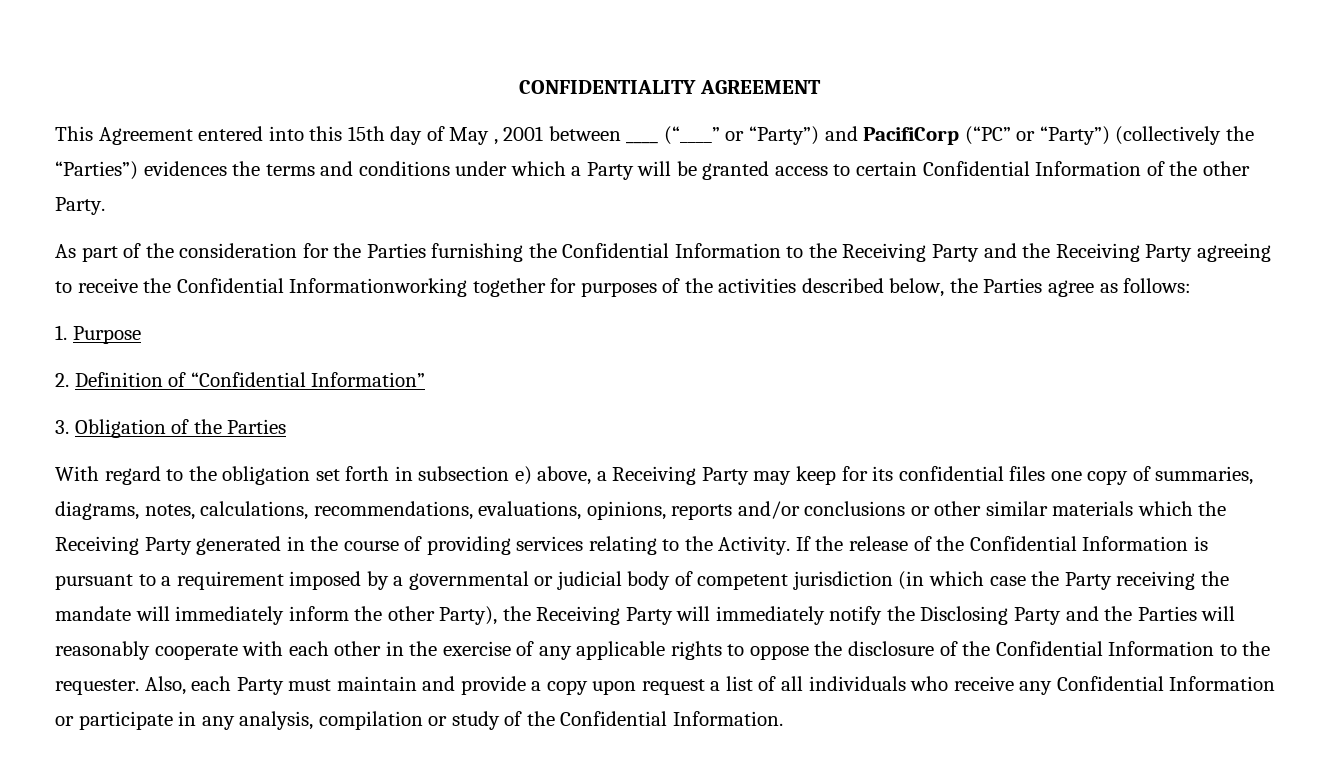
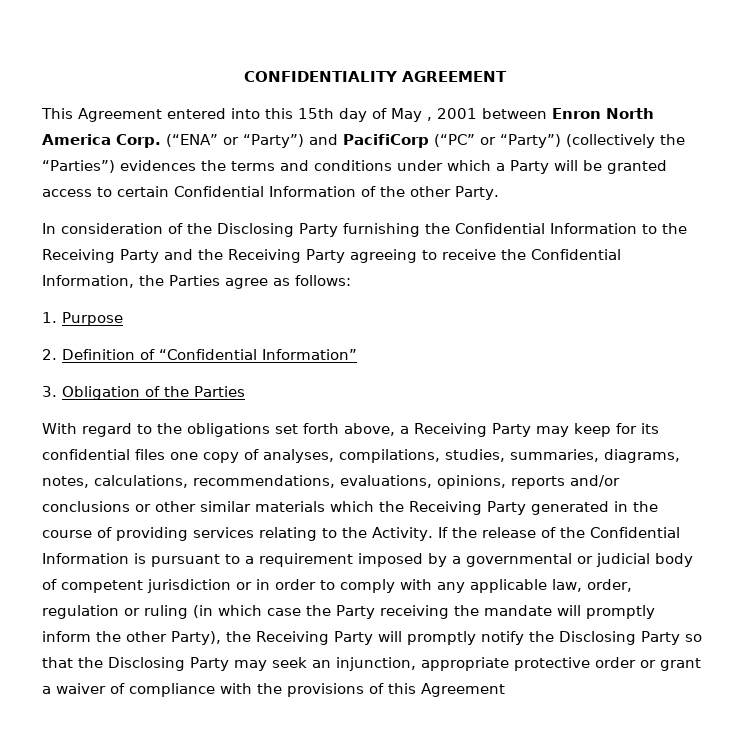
[626,126,720,145] ____ (“____” -> [552,108,654,119] [42,134,218,148] Enron North America Corp. (“ENA”
[55,243,426,262] As part of the consideration for the Parties -> [42,223,338,237] In consideration of the Disclosing Party
[289,278,945,297] Informationworking together for purposes of the activities described below, -> [42,275,134,288] Information,
[222,466,311,485] obligation -> [187,423,270,437] obligations
[394,466,532,485] in subsection e) -> (339, 428) none
(1151, 473) none -> [263,449,505,463] analyses, compilations, studies,
(893, 580) none -> [236,579,632,593] [42,605,188,619] or in order to comply with any applicable law, order, regulation or ruling
[175,606,285,625] immediately -> [586,605,655,619] promptly
[715,606,825,625] immediately -> [407,631,476,645] promptly
[1065,606,1236,621] [55,641,1271,660] [55,676,1276,695] [55,711,783,730] and the Parties will reasonably cooperate with each other in the exercise of any applicable rights to oppose the disclosure of the Confidential Information to the requester. Also, each Party must maintain and provide a copy upon request a list of all individuals who receive any Confidential Information or participate in any analysis, compilation or study of the Confidential Information. -> [685,634,702,642] [42,657,701,671] [42,683,505,697] so that the Disclosing Party may seek an injunction, appropriate protective order or grant a waiver of compliance with the provisions of this Agreement

